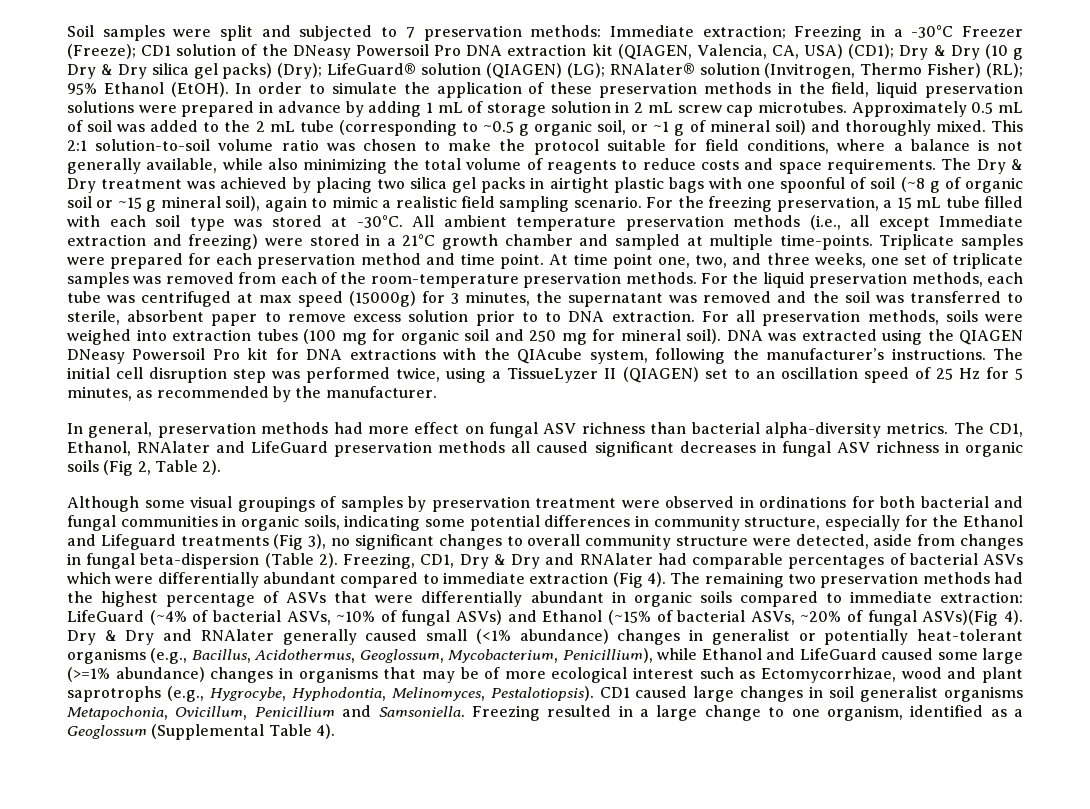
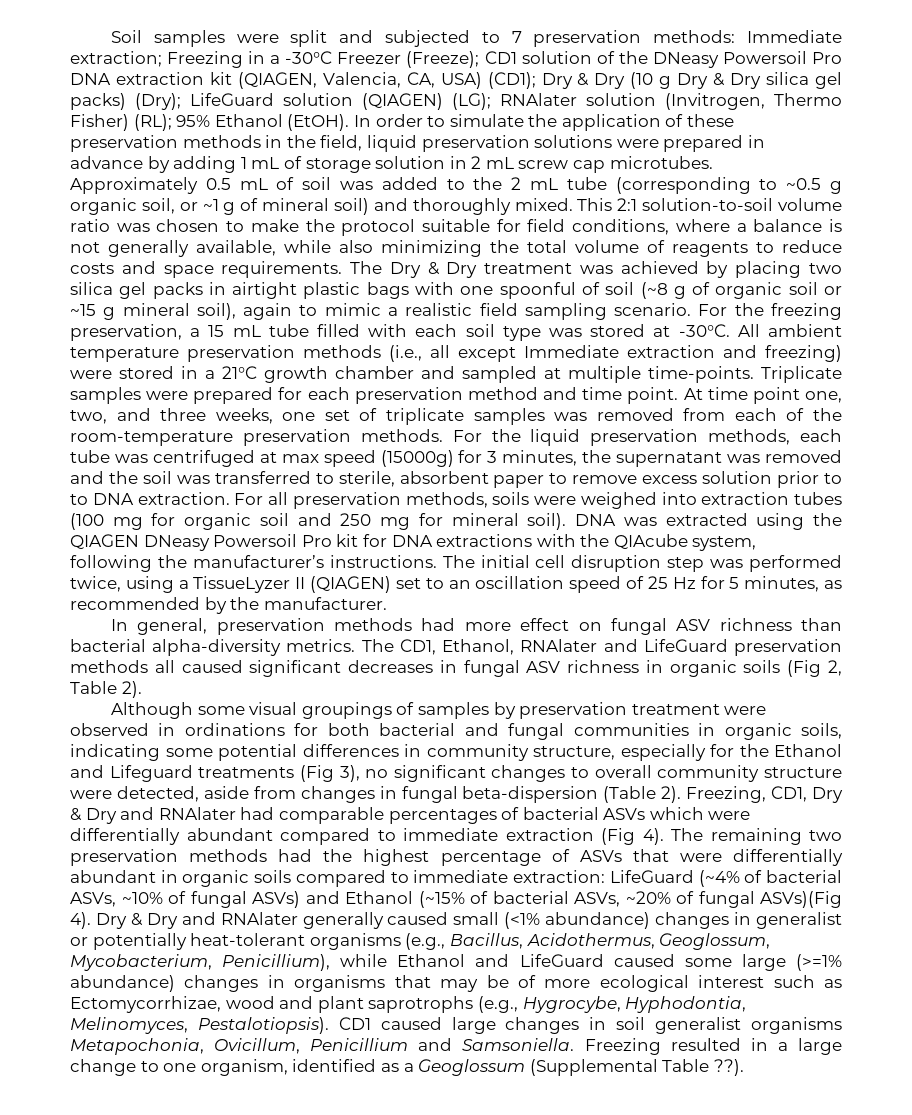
[327,63,417,75] LifeGuard® -> [190,93,274,106] LifeGuard
[609,63,695,75] RNAlater® -> [500,93,577,106] RNAlater
[315,724,335,739] 4). -> [713,1059,744,1076] ??).

